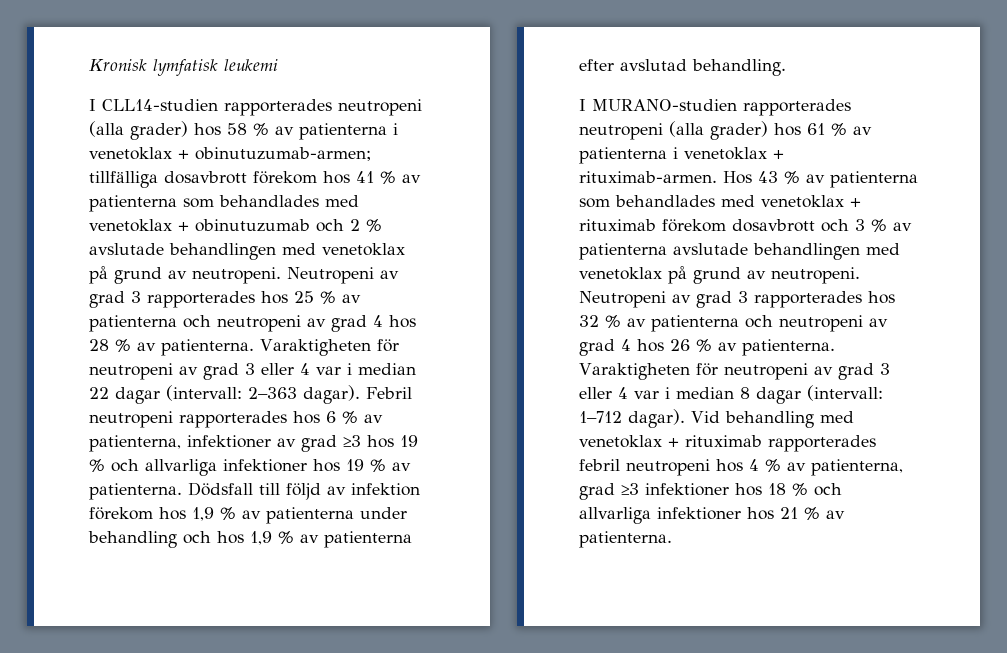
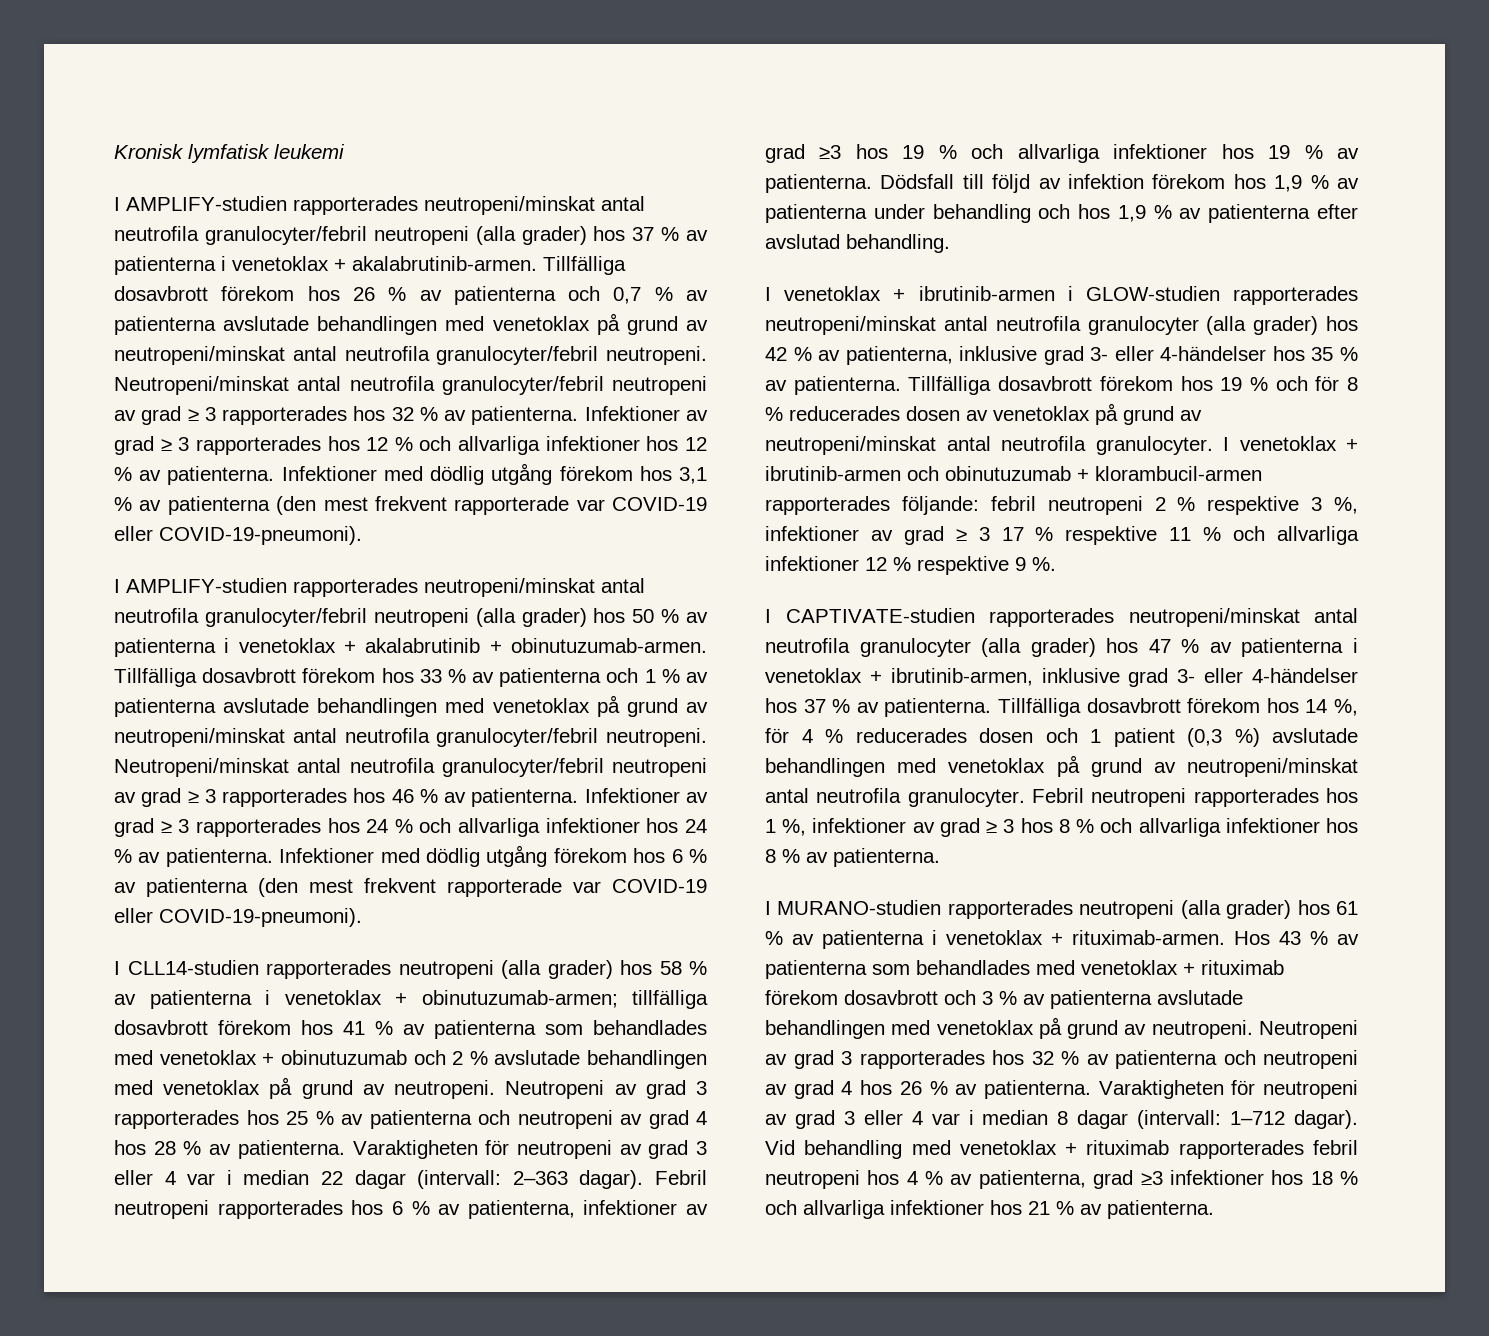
(278, 65) none -> [114,196,645,215] [114,226,708,245] [114,256,626,275] [114,286,708,305] [114,313,708,335] [114,346,707,365] [114,376,707,395] [114,406,708,425] [114,436,707,455] [114,463,707,485] [114,496,707,515] [114,526,362,545] [114,578,645,597] [114,608,708,627] [114,638,707,657] [114,668,708,687] [114,695,708,717] [114,728,707,747] [114,758,707,777] [114,788,708,807] [114,818,707,837] [114,845,707,867] [114,878,707,897] [114,908,362,927] // I AMPLIFY-studien rapporterades neutropeni/minskat antal neutrofila granulocyter/febril neutropeni (alla grader) hos 37 % av patienterna i venetoklax + akalabrutinib-armen. Tillfälliga dosavbrott förekom hos 26 % av patienterna och 0,7 % av patienterna avslutade behandlingen med venetoklax på grund av neutropeni/minskat antal neutrofila granulocyter/febril neutropeni. Neutropeni/minskat antal neutrofila granulocyter/febril neutropeni av grad ≥ 3 rapporterades hos 32 % av patienterna. Infektioner av grad ≥ 3 rapporterades hos 12 % och allvarliga infektioner hos 12 % av patienterna. Infektioner med dödlig utgång förekom hos 3,1 % av patienterna (den mest frekvent rapporterade var COVID-19 eller COVID-19-pneumoni). // I AMPLIFY-studien rapporterades neutropeni/minskat antal neutrofila granulocyter/febril neutropeni (alla grader) hos 50 % av patienterna i venetoklax + akalabrutinib + obinutuzumab-armen. Tillfälliga dosavbrott förekom hos 33 % av patienterna och 1 % av patienterna avslutade behandlingen med venetoklax på grund av neutropeni/minskat antal neutrofila granulocyter/febril neutropeni. Neutropeni/minskat antal neutrofila granulocyter/febril neutropeni av grad ≥ 3 rapporterades hos 46 % av patienterna. Infektioner av grad ≥ 3 rapporterades hos 24 % och allvarliga infektioner hos 24 % av patienterna. Infektioner med dödlig utgång förekom hos 6 % av patienterna (den mest frekvent rapporterade var COVID-19 eller COVID-19-pneumoni).
(786, 67) none -> [765,286,1358,305] [765,316,1358,335] [765,346,1358,365] [765,376,1358,395] [765,403,1202,425] [765,436,1358,455] [765,466,1262,481] [765,496,1358,515] [765,526,1359,545] [765,556,1056,575] [765,608,1358,627] [765,638,1358,657] [765,668,1358,687] [765,698,1358,717] [765,728,1358,747] [765,755,1358,777] [765,788,1358,807] [765,818,1358,837] [765,848,940,867] // I venetoklax + ibrutinib-armen i GLOW-studien rapporterades neutropeni/minskat antal neutrofila granulocyter (alla grader) hos 42 % av patienterna, inklusive grad 3- eller 4-händelser hos 35 % av patienterna. Tillfälliga dosavbrott förekom hos 19 % och för 8 % reducerades dosen av venetoklax på grund av neutropeni/minskat antal neutrofila granulocyter. I venetoklax + ibrutinib-armen och obinutuzumab + klorambucil-armen rapporterades följande: febril neutropeni 2 % respektive 3 %, infektioner av grad ≥ 3 17 % respektive 11 % och allvarliga infektioner 12 % respektive 9 %. // I CAPTIVATE-studien rapporterades neutropeni/minskat antal neutrofila granulocyter (alla grader) hos 47 % av patienterna i venetoklax + ibrutinib-armen, inklusive grad 3- eller 4-händelser hos 37 % av patienterna. Tillfälliga dosavbrott förekom hos 14 %, för 4 % reducerades dosen och 1 patient (0,3 %) avslutade behandlingen med venetoklax på grund av neutropeni/minskat antal neutrofila granulocyter. Febril neutropeni rapporterades hos 1 %, infektioner av grad ≥ 3 hos 8 % och allvarliga infektioner hos 8 % av patienterna.

